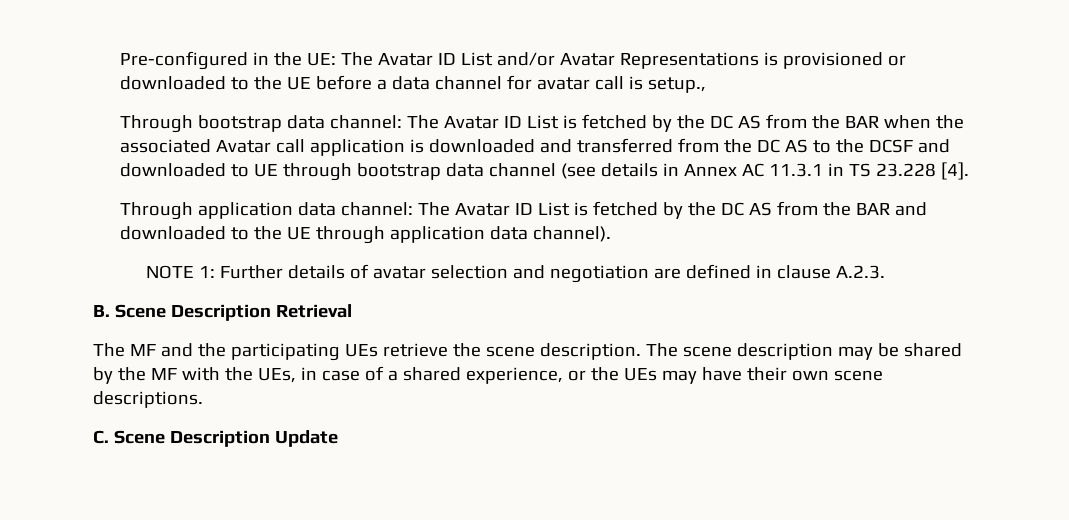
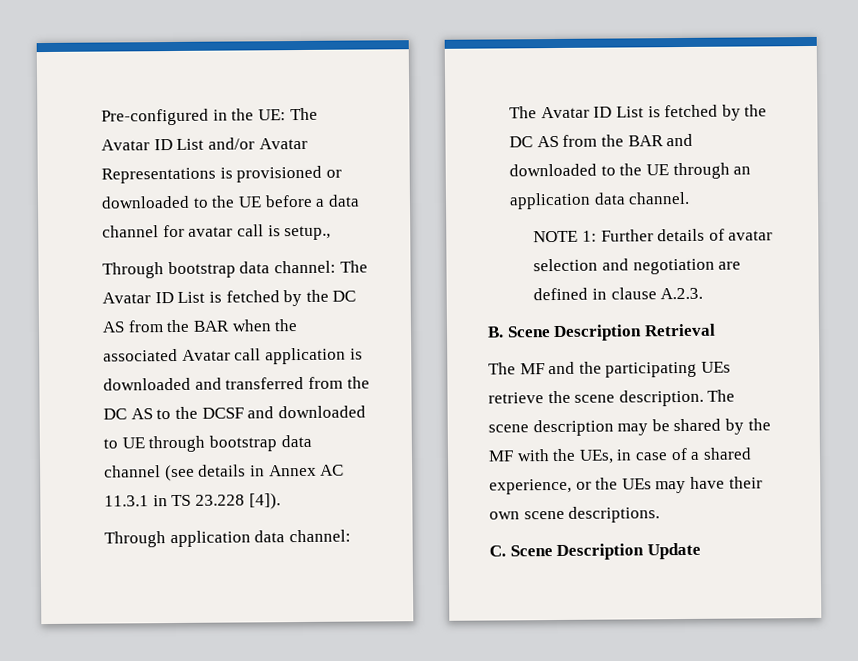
[940,162,969,180] [4]. -> [248,493,281,510] [4]).
[389,226,611,243] application data channel). -> [733,166,752,175] [509,191,691,210] an application data channel.

